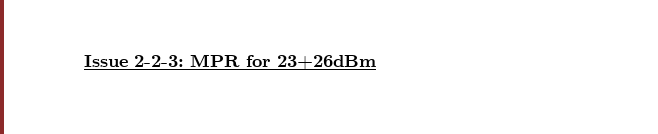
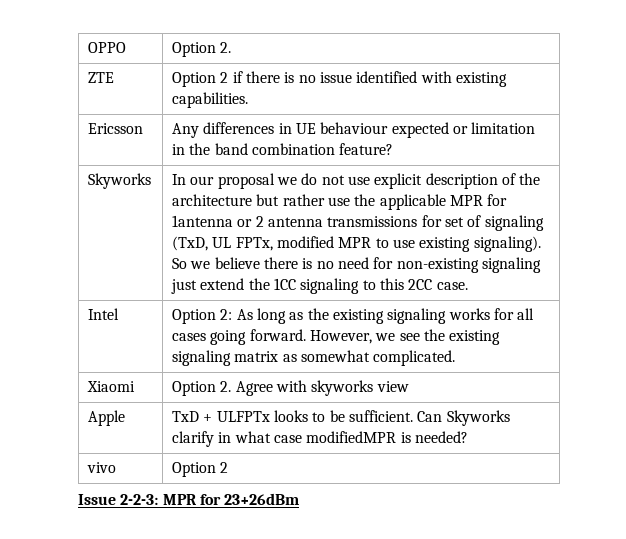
(84, 61) none -> [88,42,127,53] [172,42,232,57] [88,72,115,83] [172,71,507,87] [172,92,249,108] [88,123,144,134] [172,122,536,138] [172,143,394,155] [88,173,152,189] [172,173,541,189] [172,194,508,210] [172,215,544,231] [172,236,541,252] [172,257,541,273] [171,278,468,294] [88,308,120,320] [172,308,535,324] [172,329,501,345] [172,350,456,366] [87,381,136,392] [172,380,409,396] [88,410,126,426] [172,410,510,426] [172,431,469,447] [87,462,117,473] [172,462,229,477] OPPO | Option 2. // ZTE | Option 2 if there is no issue identified with existing capabilities. // Ericsson | Any differences in UE behaviour expected or limitation in the band combination feature? // Skyworks | In our proposal we do not use explicit description of the architecture but rather use the applicable MPR for 1antenna or 2 antenna transmissions for set of signaling (TxD, UL FPTx, modified MPR to use existing signaling). So we believe there is no need for non-existing signaling just extend the 1CC signaling to this 2CC case. // Intel | Option 2: As long as the existing signaling works for all cases going forward. However, we see the existing signaling matrix as somewhat complicated. // Xiaomi | Option 2. Agree with skyworks view // Apple | TxD + ULFPTx looks to be sufficient. Can Skyworks clarify in what case modifiedMPR is needed? // vivo | Option 2 //

